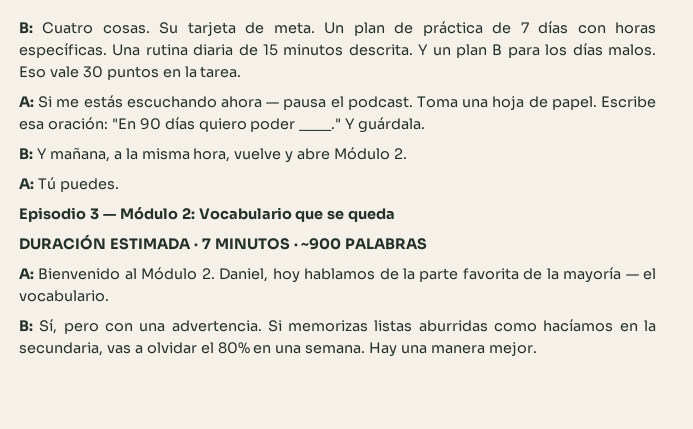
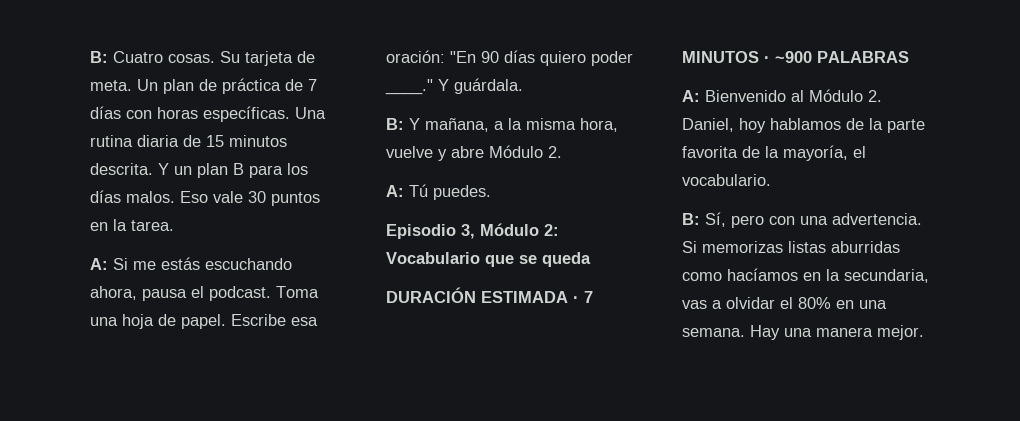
[221,96,280,108] ahora — -> [90,286,137,300] ahora,
[89,208,116,220] 3 — -> [461,224,475,239] 3,
[563,267,639,283] mayoría — -> [783,145,848,161] mayoría,

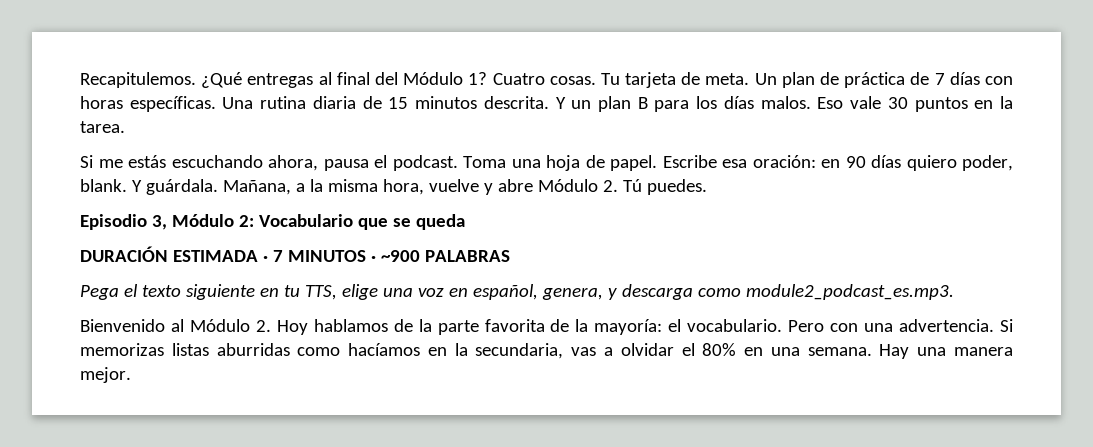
[90,51,108,63] B: -> [80,72,488,88] Recapitulemos. ¿Qué entregas al final del Módulo 1?
[220,51,240,63] Su -> [600,73,620,85] Tu
[90,258,108,270] A: -> (125, 127) none
[450,51,476,63] "En -> [821,159,840,168] en
[591,51,633,66] [385,79,433,95] poder ____." -> [962,155,1013,171] [80,179,127,192] poder, blank.
[386,118,489,132] // B: Y mañana, -> [222,180,291,195] Mañana,
[386,185,404,197] // A: -> (618, 186) none
[682,90,700,102] A: -> [80,284,954,300] Pega el texto siguiente en tu TTS, elige una voz en español, genera, y descarga como module2_podcast_es.mp3. //
[682,118,766,133] Daniel, hoy -> [276,320,308,335] Hoy
[783,145,848,161] mayoría, -> [594,319,663,335] mayoría:
[682,212,764,228] // B: Sí, pero -> [788,320,825,332] Pero

